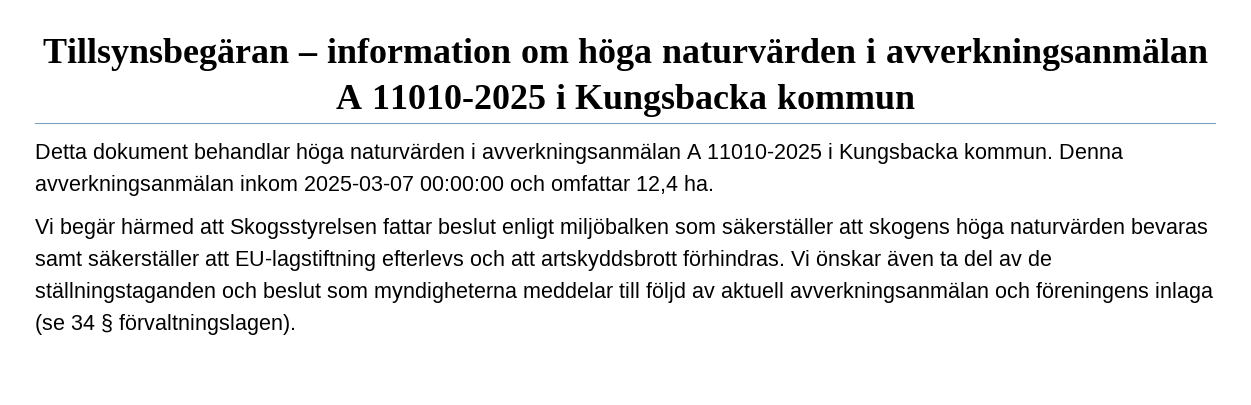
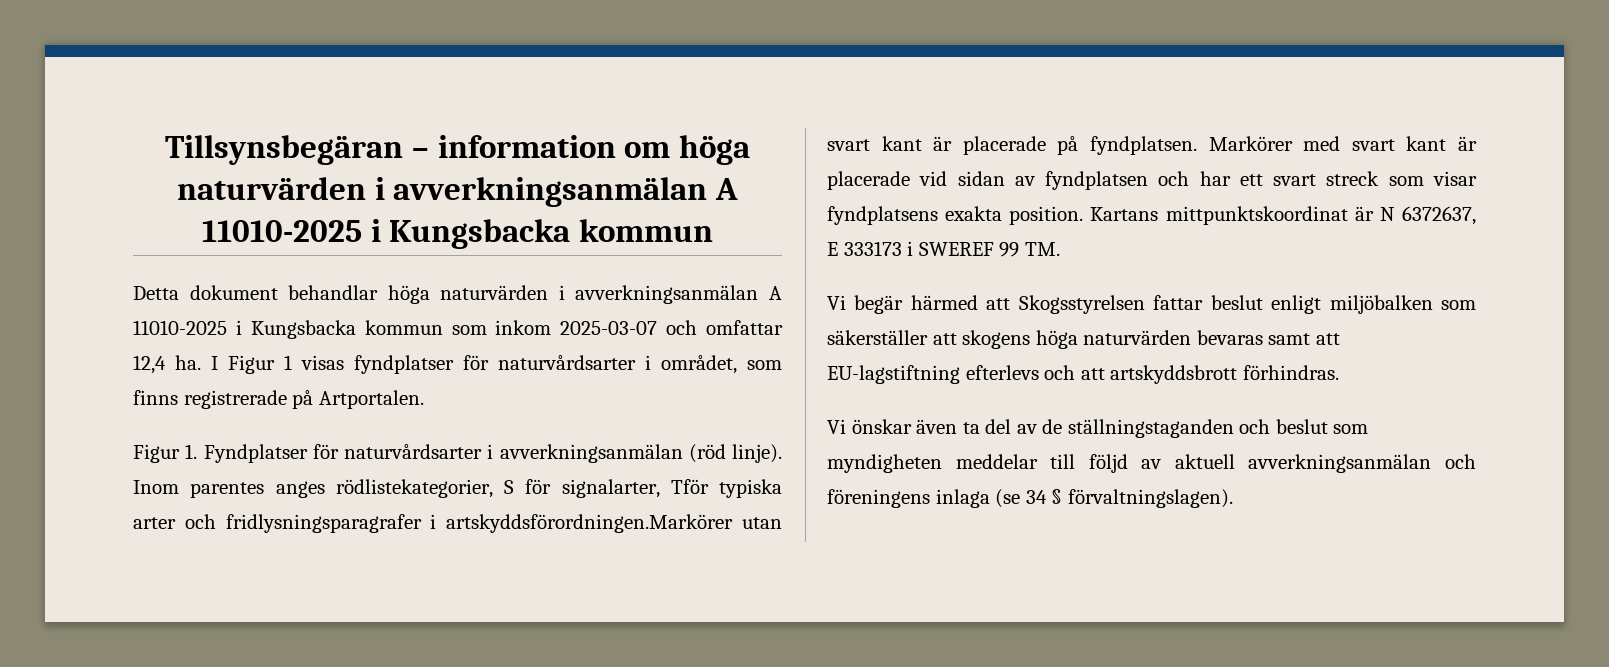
[964,143,1123,159] [35,175,234,196] kommun. Denna avverkningsanmälan -> [364,320,487,335] kommun som
[420,176,504,191] 00:00:00 -> (658, 328) none
(714, 183) none -> [211,355,782,374] [133,390,424,409] [133,444,782,463] [133,479,782,498] [133,514,782,533] [827,136,1477,155] [827,171,1477,190] [827,206,1476,225] [827,241,1060,257] I Figur 1 visas fyndplatser för naturvårdsarter i området, som finns registrerade på Artportalen. // Figur 1. Fyndplatser för naturvårdsarter i avverkningsanmälan (röd linje). Inom parentes anges rödlistekategorier, S för signalarter, Tför typiska arter och fridlysningsparagrafer i artskyddsförordningen.Markörer utan svart kant är placerade på fyndplatsen. Markörer med svart kant är placerade vid sidan av fyndplatsen och har ett svart streck som visar fyndplatsens exakta position. Kartans mittpunktskoordinat är N 6372637, E 333173 i SWEREF 99 TM.
[88,250,199,266] säkerställer -> (1311, 339) none
(785, 258) none -> (1339, 372) //
[374,282,517,303] myndigheterna -> [827,454,942,473] myndigheten

